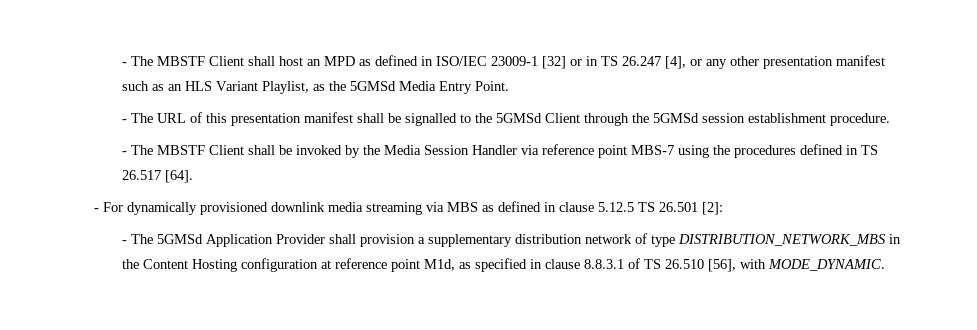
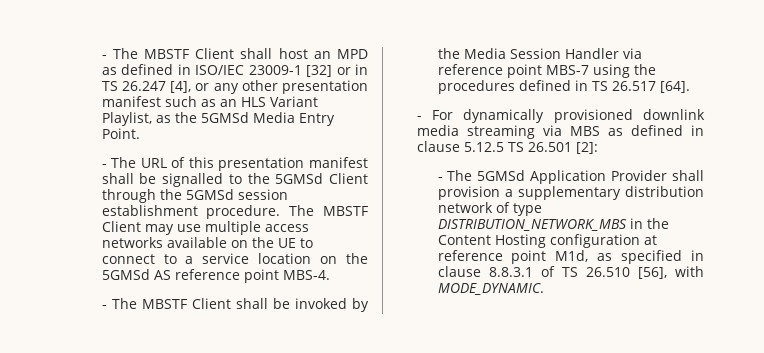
(890, 119) none -> [289,205,368,216] [101,221,309,235] [101,237,313,248] [101,253,368,264] [101,269,330,283] The MBSTF Client may use multiple access networks available on the UE to connect to a service location on the 5GMSd AS reference point MBS-4.

